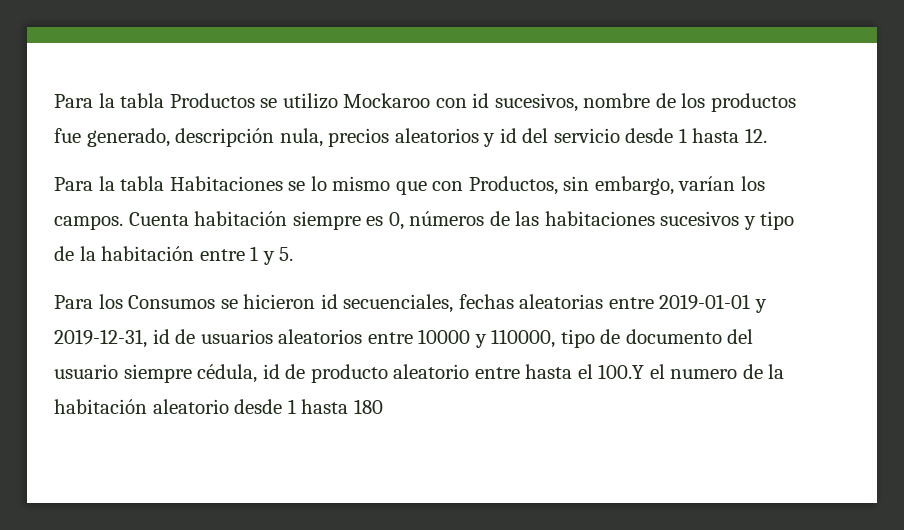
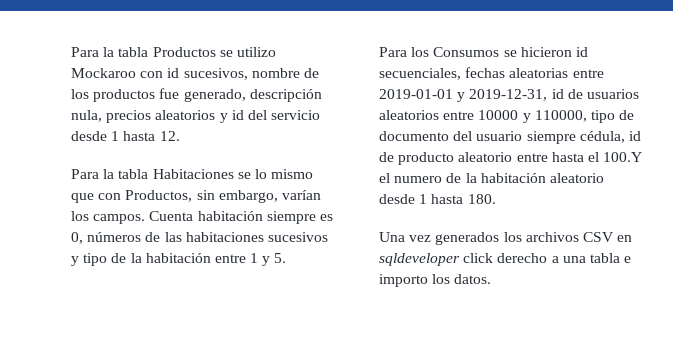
[353,399,383,414] 180 -> [467,194,496,204] [379,232,633,245] [379,253,632,266] [379,274,492,287] 180. // Una vez generados los archivos CSV en sqldeveloper click derecho a una tabla e importo los datos.

